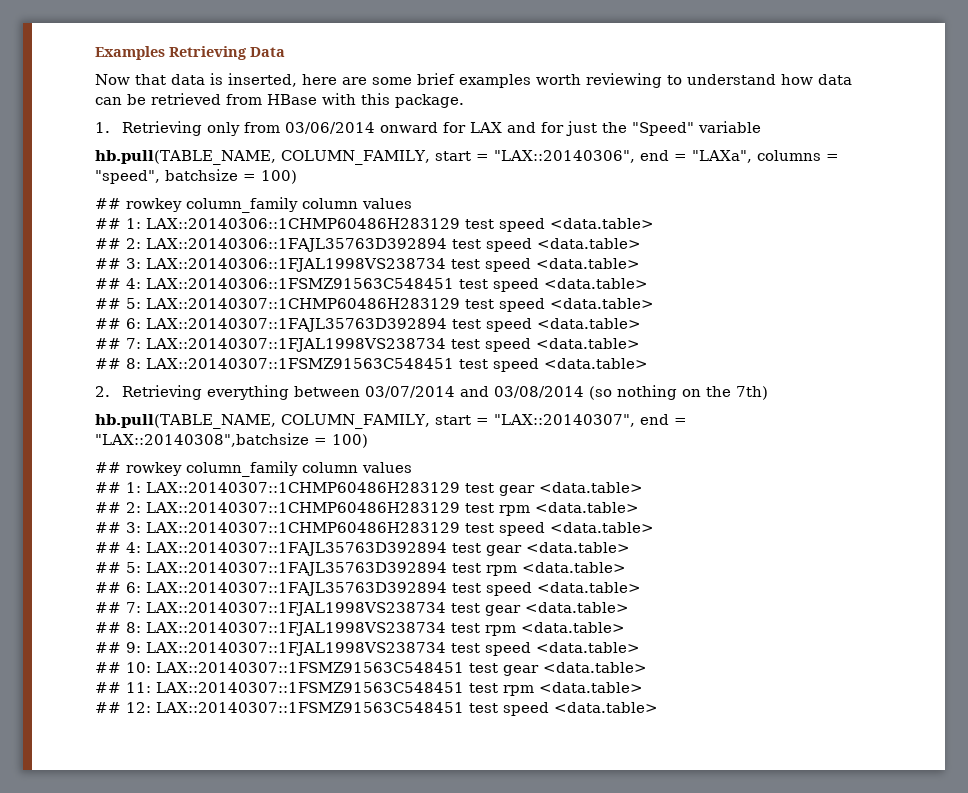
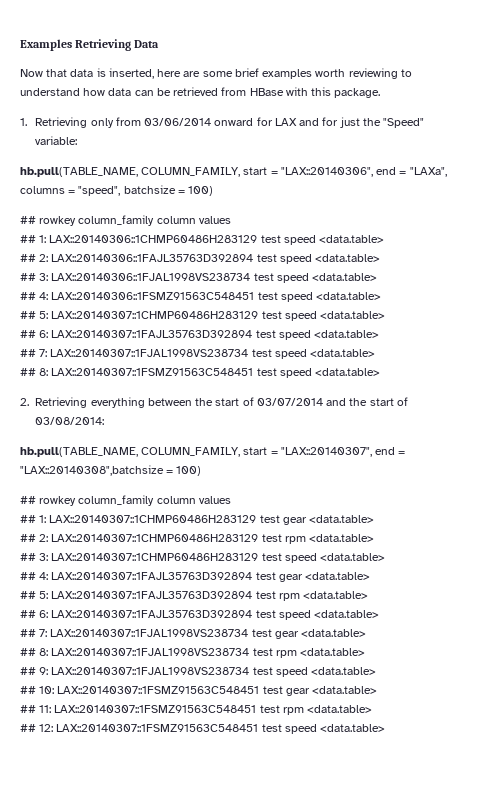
[698,121,762,133] variable -> [35,136,78,145] variable:
[365,385,769,400] 03/07/2014 and 03/08/2014 (so nothing on the 7th) -> [195,397,408,406] [35,417,105,425] the start of 03/07/2014 and the start of 03/08/2014:

